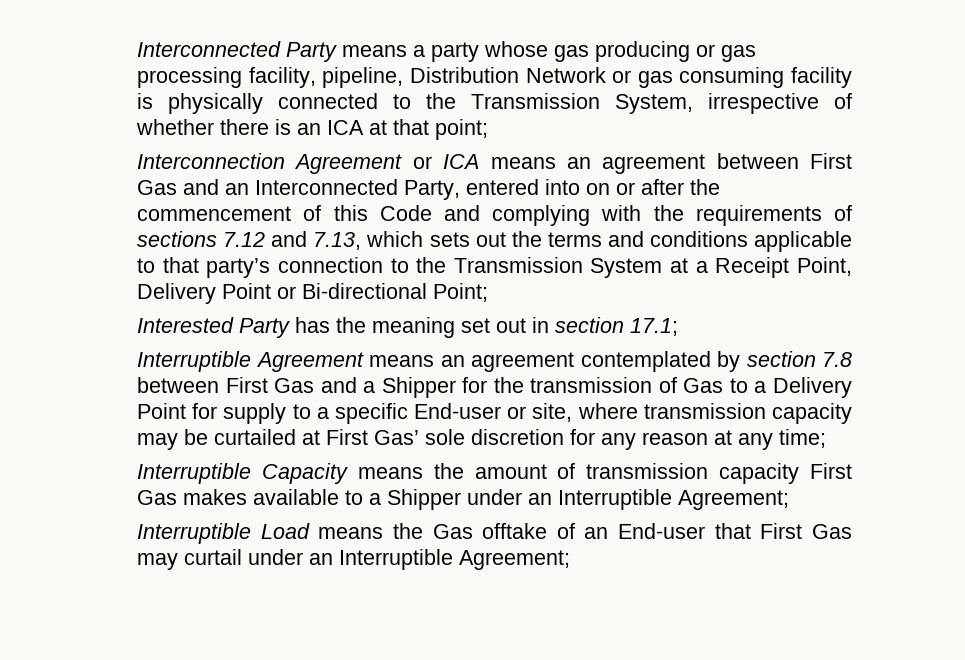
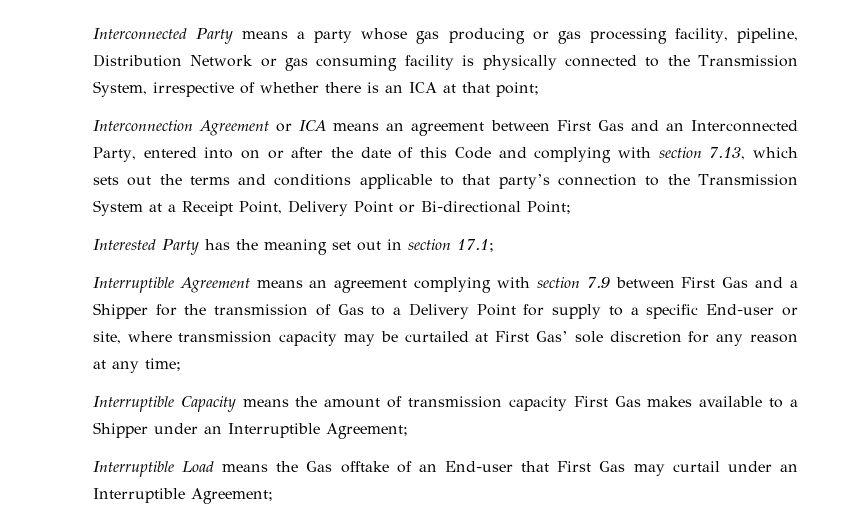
[137,206,292,221] commencement -> [360,147,391,158] date
[653,205,853,226] [137,231,308,247] the requirements of sections 7.12 and -> [658,147,702,158] section
[580,351,852,372] contemplated by section 7.8 -> [414,277,610,293] complying with section 7.9

